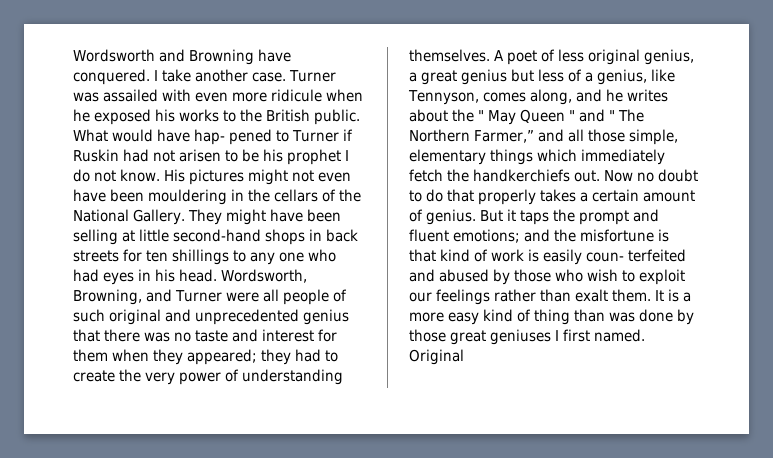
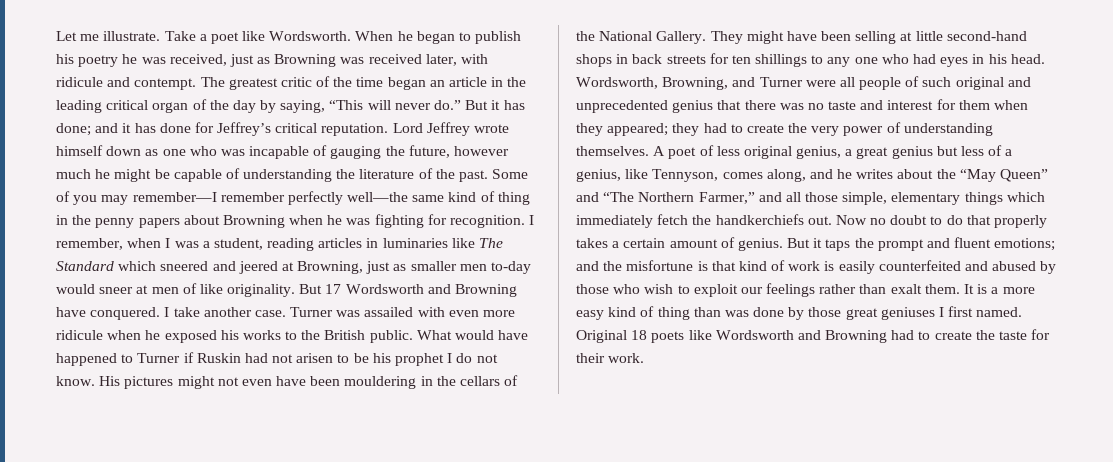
(73, 55) none -> [56,31,522,44] [56,54,489,67] [56,76,527,90] [56,99,525,113] [56,122,510,136] [56,145,510,159] [56,168,529,182] [56,191,530,205] [56,214,535,228] [56,238,504,251] [56,261,532,274] [56,283,342,297] Let me illustrate. Take a poet like Wordsworth. When he began to publish his poetry he was received, just as Browning was received later, with ridicule and contempt. The greatest critic of the time began an article in the leading critical organ of the day by saying, “This will never do.” But it has done; and it has done for Jeffrey’s critical reputation. Lord Jeffrey wrote himself down as one who was incapable of gauging the future, however much he might be capable of understanding the literature of the past. Some of you may remember—I remember perfectly well—the same kind of thing in the penny papers about Browning when he was fighting for recognition. I remember, when I was a student, reading articles in luminaries like The Standard which sneered and jeered at Browning, just as smaller men to-day would sneer at men of like originality. But 17
[194,129,273,145] hap- pened -> [56,353,117,366] happened
[478,109,645,125] " May Queen " and " The -> [959,169,1049,182] [576,192,635,202] “May Queen” and “The
[586,249,687,262] coun- terfeited -> [878,260,961,271] counterfeited
(464, 357) none -> [631,329,1051,343] [576,353,645,363] 18 poets like Wordsworth and Browning had to create the taste for their work.

